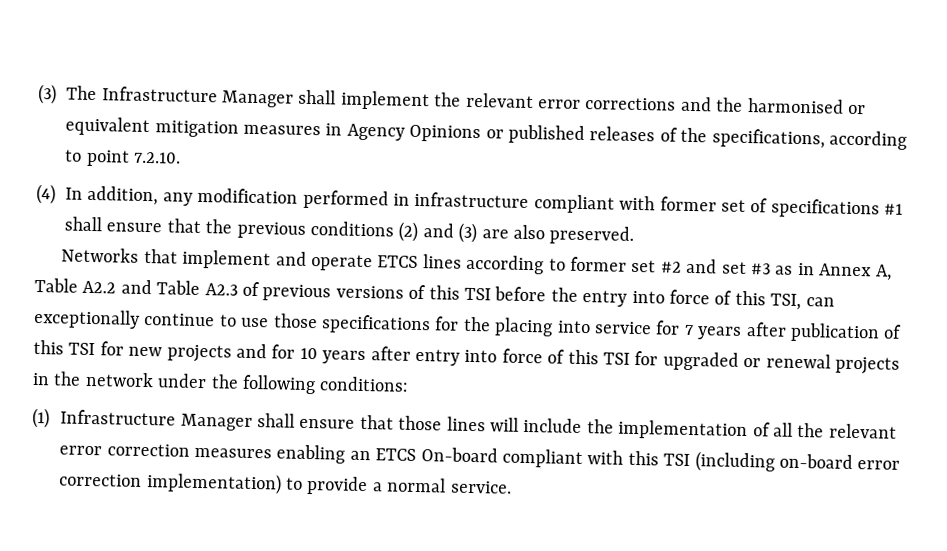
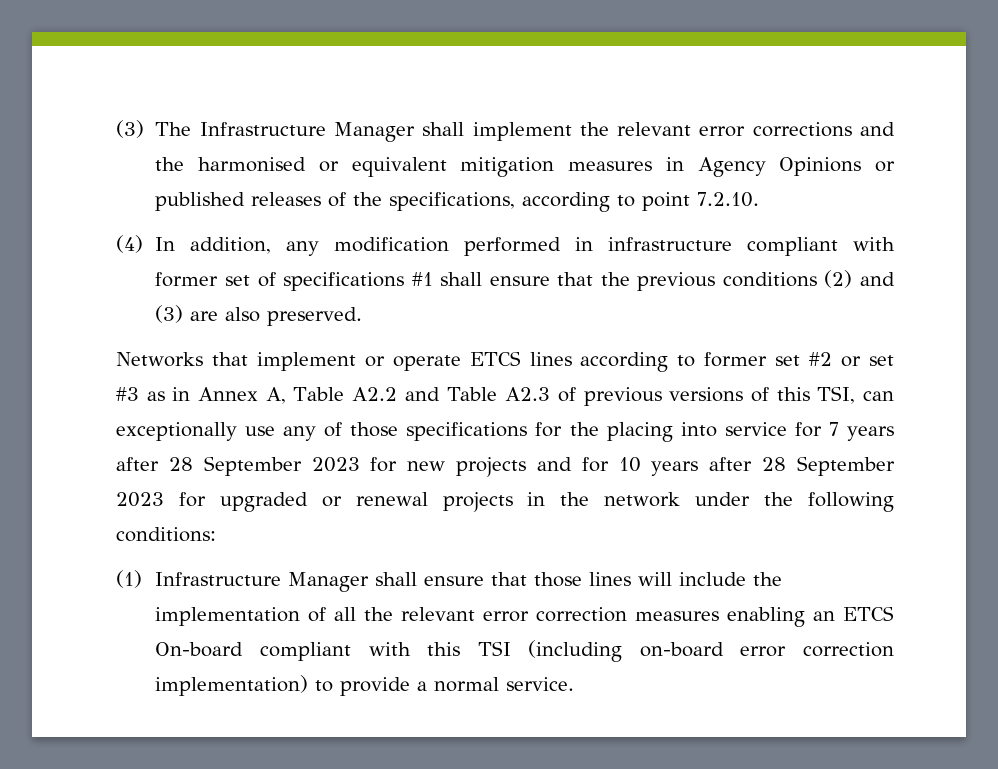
[275,251,307,266] and -> [364,356,385,367] or
[686,258,718,274] and -> [841,356,862,367] or
[463,286,835,311] [33,308,270,329] TSI before the entry into force of this TSI, can exceptionally continue to use -> [817,386,894,404] [116,422,343,441] TSI, can exceptionally use any of
[789,322,903,343] [33,339,96,356] publication of this TSI -> [168,456,360,476] 28 September 2023
[414,348,630,366] entry into force of this TSI -> [762,456,895,476] [116,492,164,507] 28 September 2023

